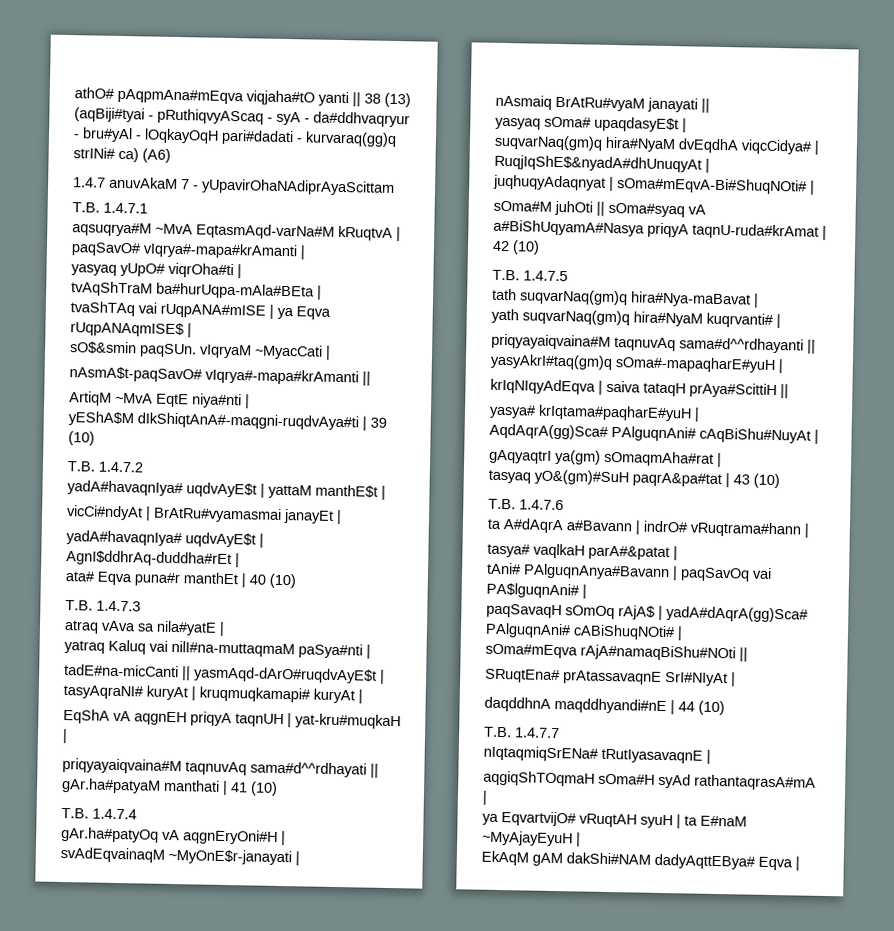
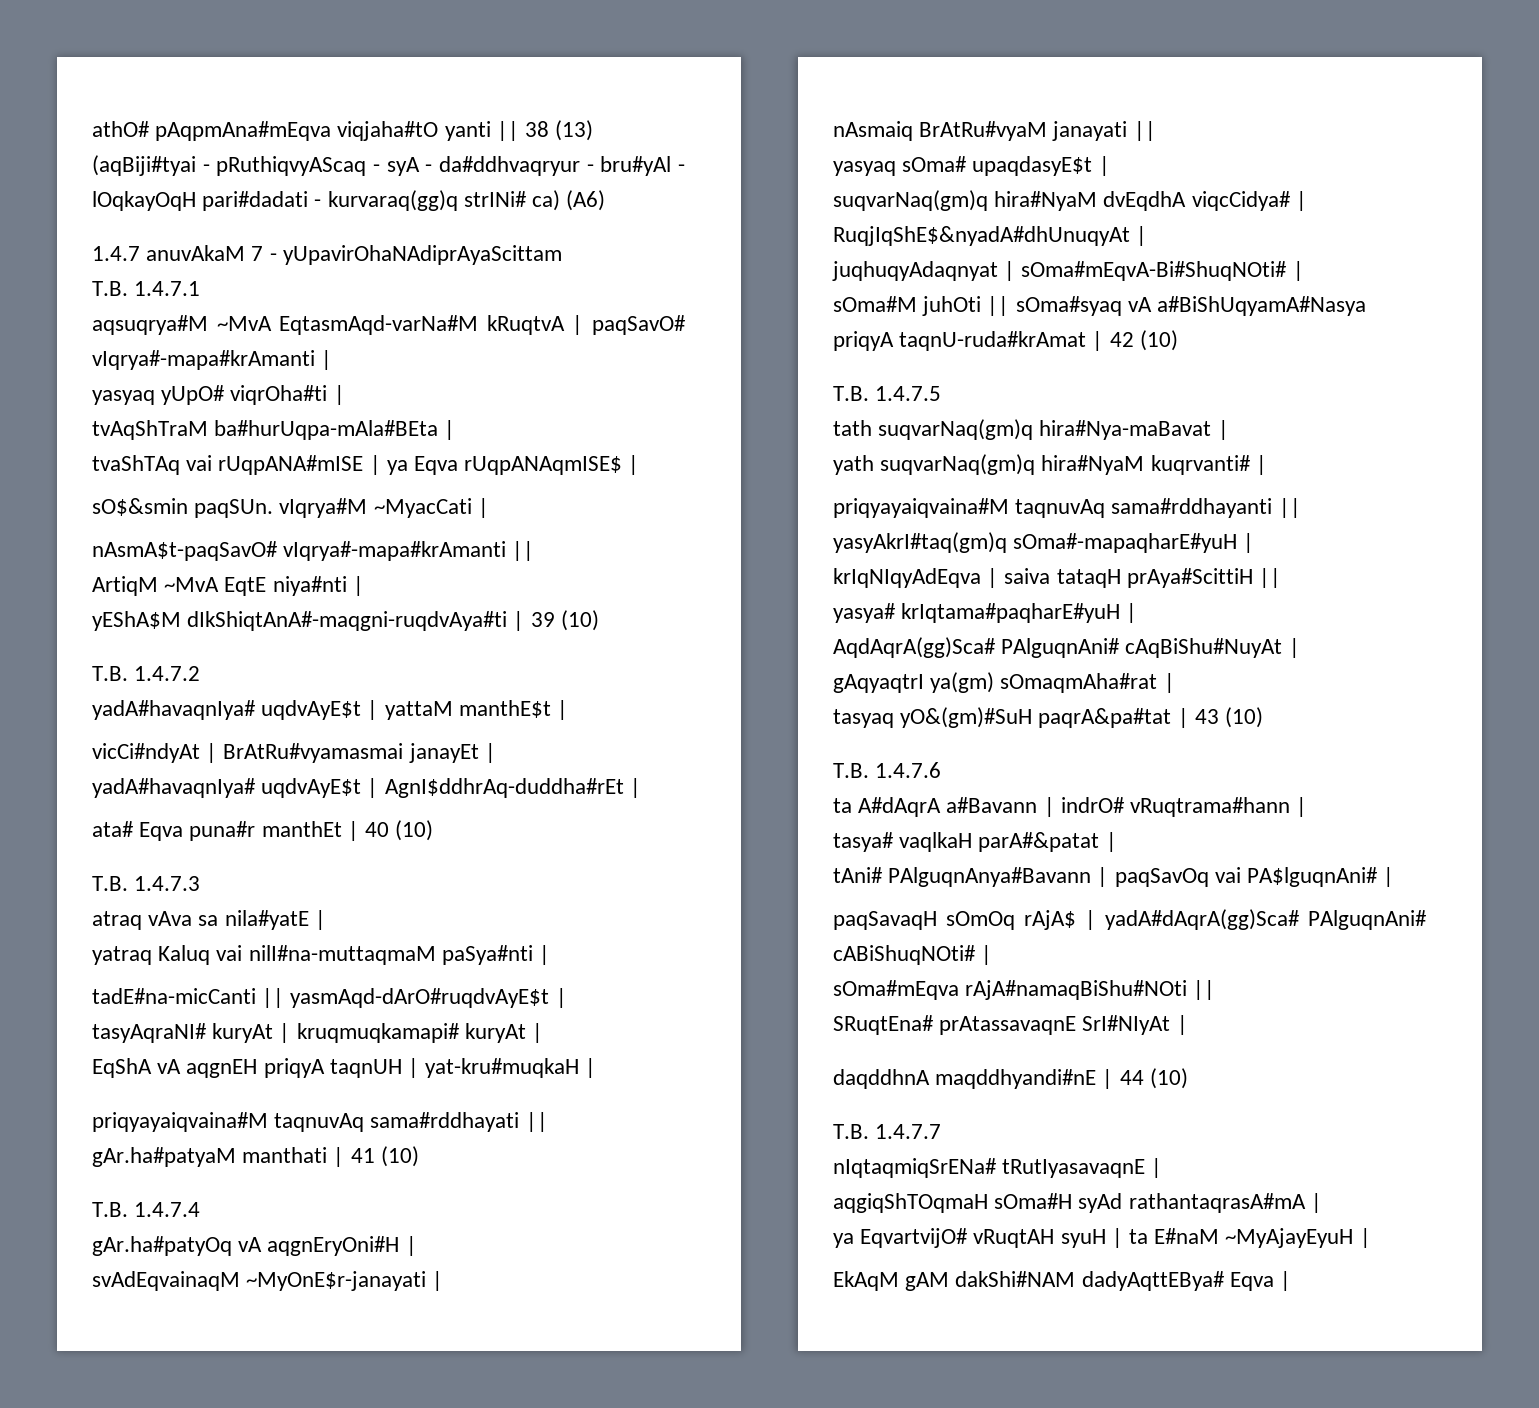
[199,344,252,359] vIqryaM -> [279,498,368,518] vIqrya#M
[250,761,367,778] sama#d^^rdhayati -> [370,1112,520,1132] sama#rddhayati
[679,337,804,354] sama#d^^rdhayanti -> [1111,498,1273,518] sama#rddhayanti

